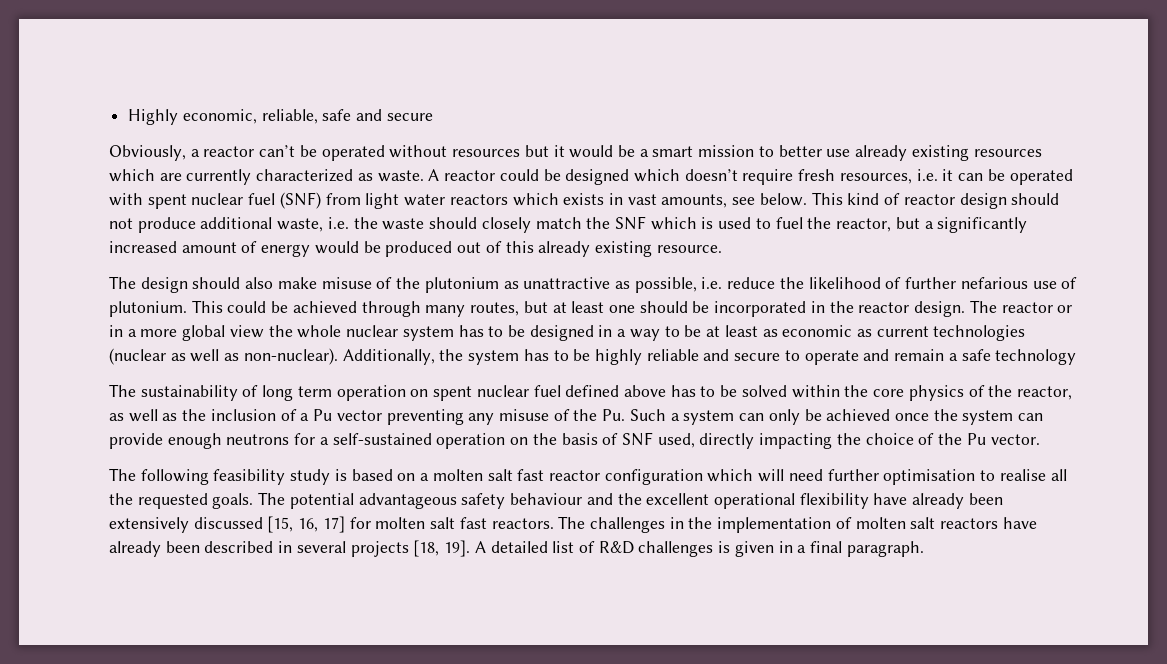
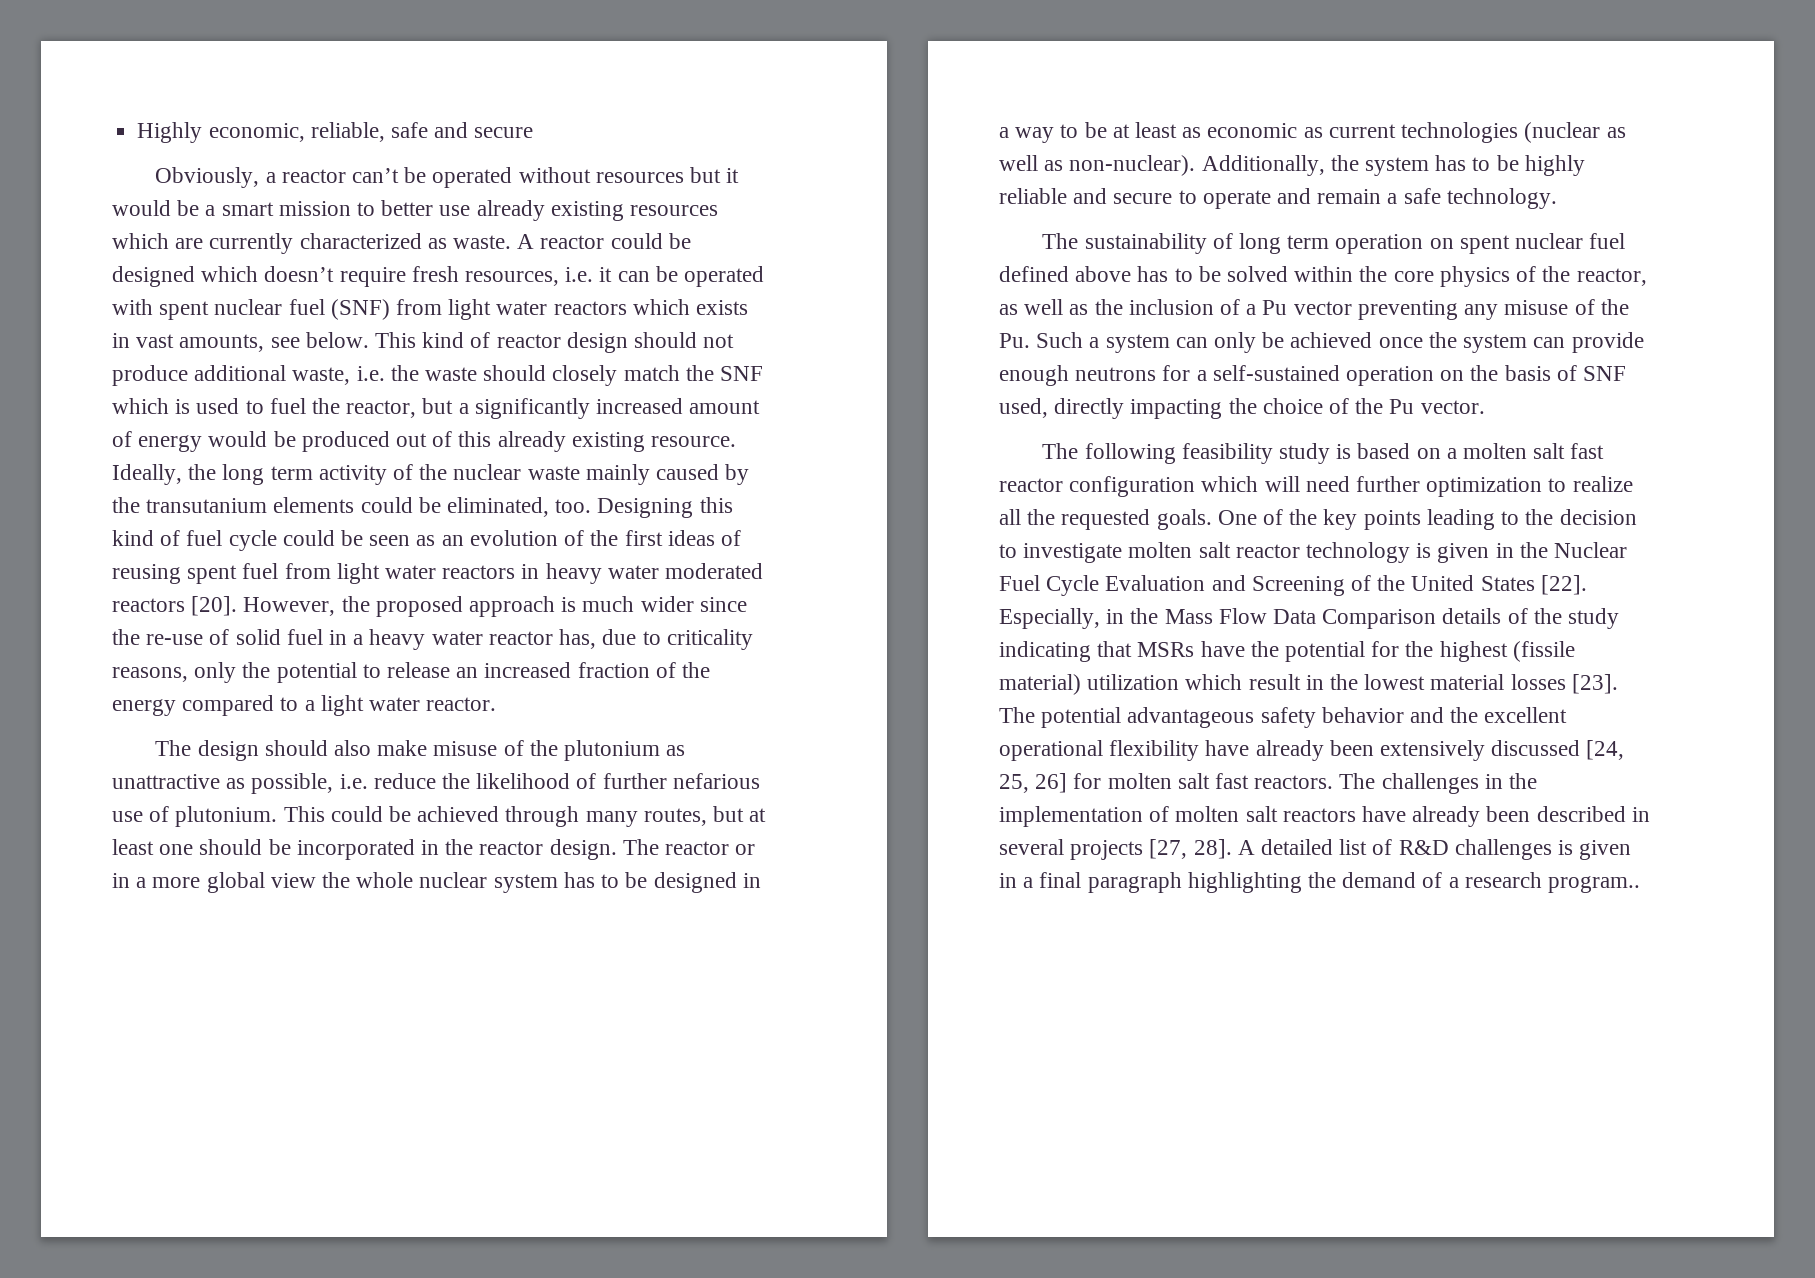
(722, 249) none -> [112,464,750,485] [112,497,733,518] [112,530,741,551] [112,563,764,584] [112,596,747,617] [112,629,753,650] [112,662,711,683] [112,695,497,716] Ideally, the long term activity of the nuclear waste mainly caused by the transutanium elements could be eliminated, too. Designing this kind of fuel cycle could be seen as an evolution of the first ideas of reusing spent fuel from light water reactors in heavy water moderated reactors [20]. However, the proposed approach is much wider since the re-use of solid fuel in a heavy water reactor has, due to criticality reasons, only the potential to release an increased fraction of the energy compared to a light water reactor.
[995,349,1077,365] technology -> [1446,188,1557,209] technology.
[883,469,1046,485] optimisation to realise -> [1426,476,1633,497] optimization to realize
(254, 501) none -> [1217,509,1637,530] [999,542,1628,563] [999,575,1587,596] [999,608,1620,629] [999,641,1575,662] [999,674,1618,695] One of the key points leading to the decision to investigate molten salt reactor technology is given in the Nuclear Fuel Cycle Evaluation and Screening of the United States [22]. Especially, in the Mass Flow Data Comparison details of the study indicating that MSRs have the potential for the highest (fissile material) utilization which result in the lowest material losses [23].
[510,493,583,505] behaviour -> [1321,707,1404,723] behavior
[267,516,345,533] [15, 16, 17] -> [1586,740,1625,760] [999,773,1068,793] [24, 25, 26]
[413,540,471,557] [18, 19]. -> [1149,839,1232,859] [27, 28].
[846,541,924,557] paragraph. -> [1087,872,1641,893] paragraph highlighting the demand of a research program..

